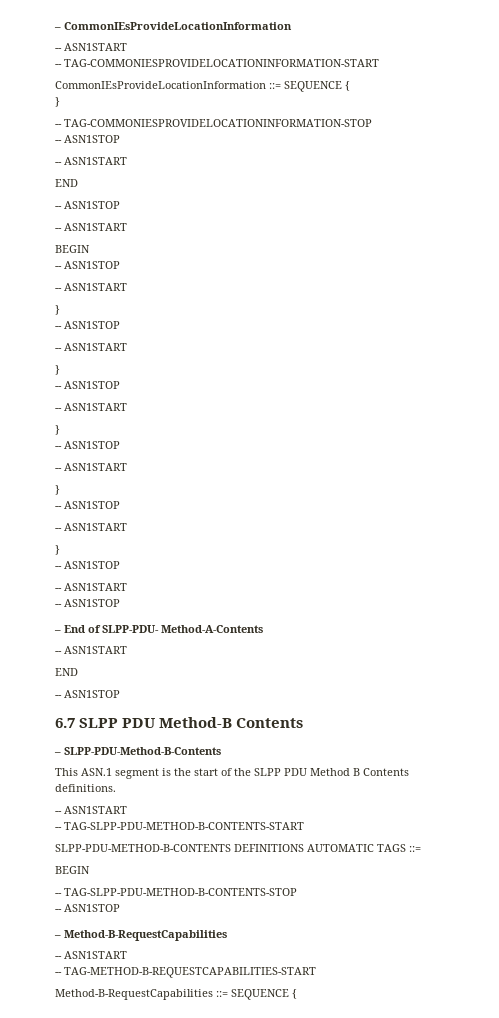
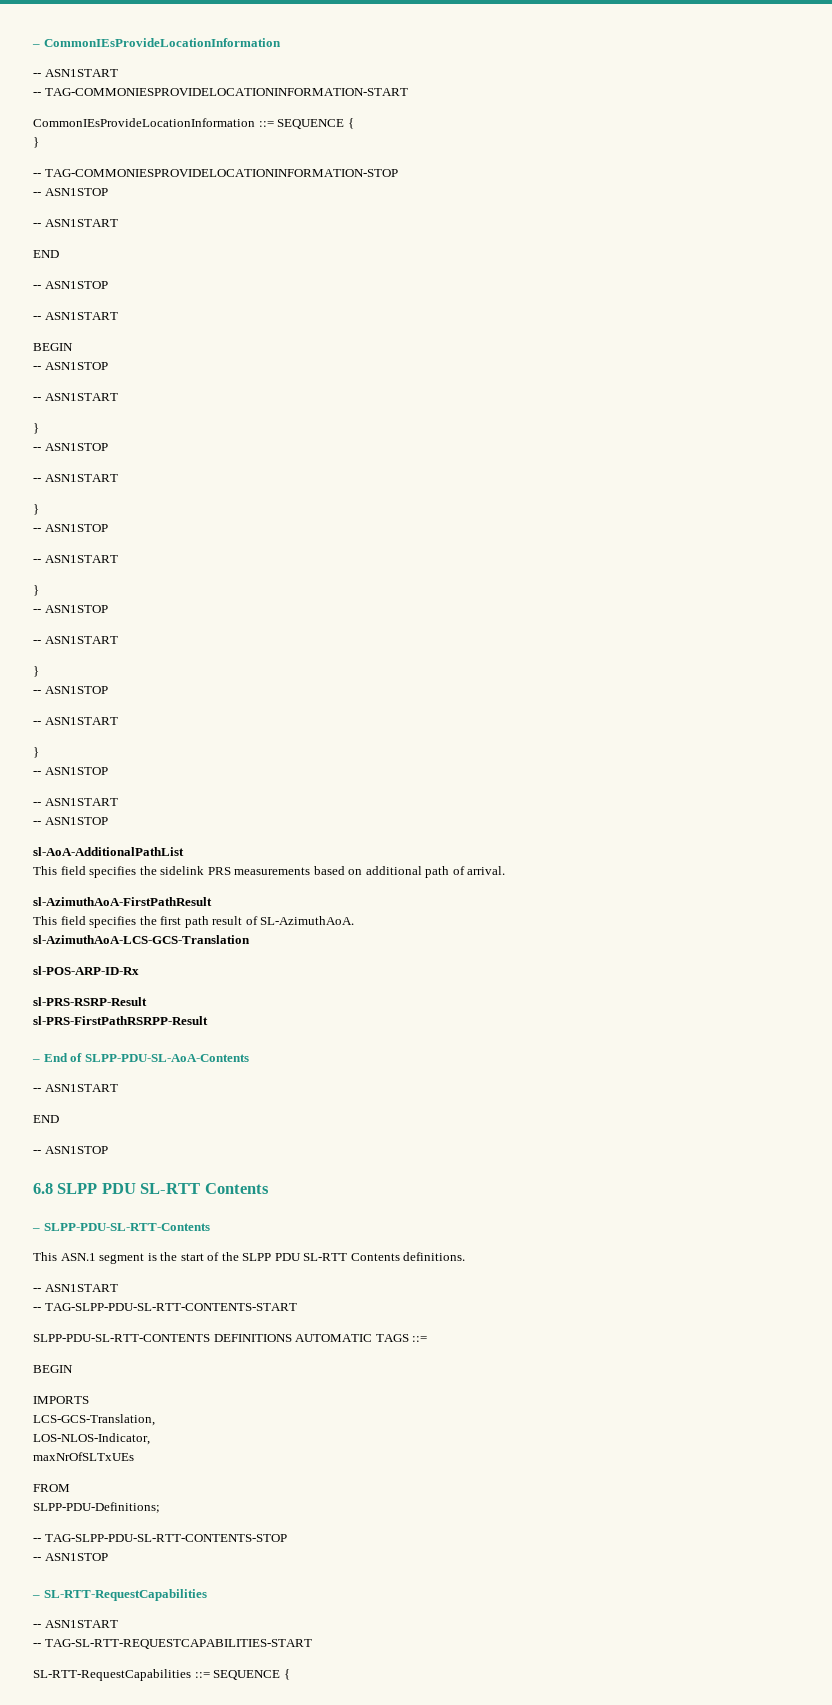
(120, 603) none -> [33,847,184,856] [33,866,506,878] [33,897,212,906] [33,916,355,928] [33,935,250,944] [33,966,139,975] [33,997,147,1006] [33,1016,208,1025] // sl-AoA-AdditionalPathList // This field specifies the sidelink PRS measurements based on additional path of arrival. // sl-AzimuthAoA-FirstPathResult // This field specifies the first path result of SL-AzimuthAoA. // sl-AzimuthAoA-LCS-GCS-Translation // sl-POS-ARP-ID-Rx // sl-PRS-RSRP-Result // sl-PRS-FirstPathRSRPP-Result
[102,625,263,633] [55,646,127,654] [55,668,78,676] [55,690,120,698] [55,717,233,728] SLPP-PDU- Method-A-Contents // -- ASN1START // END // -- ASN1STOP // 6.7 SLPP PDU Method-B -> [84,1054,249,1062] [33,1084,118,1092] [33,1115,59,1123] [33,1146,108,1154] [33,1183,201,1194] SLPP-PDU-SL-AoA-Contents // -- ASN1START // END // -- ASN1STOP // 6.8 SLPP PDU SL-RTT
[64,747,221,755] SLPP-PDU-Method-B-Contents -> [43,1223,210,1231] SLPP-PDU-SL-RTT-Contents
[310,768,360,776] Method B -> [303,1253,348,1261] SL-RTT
[64,822,304,830] [55,844,231,852] TAG-SLPP-PDU-METHOD-B-CONTENTS-START // SLPP-PDU-METHOD-B-CONTENTS -> [44,1303,297,1311] [33,1334,210,1342] TAG-SLPP-PDU-SL-RTT-CONTENTS-START // SLPP-PDU-SL-RTT-CONTENTS
[55,888,297,896] [55,904,120,912] [54,930,227,941] [55,951,127,959] [55,967,316,978] [55,989,213,1000] // -- TAG-SLPP-PDU-METHOD-B-CONTENTS-STOP // -- ASN1STOP // – Method-B-RequestCapabilities // -- ASN1START // -- TAG-METHOD-B-REQUESTCAPABILITIES-START // Method-B-RequestCapabilities -> [33,1396,89,1404] [33,1414,155,1426] [33,1433,150,1445] [33,1452,134,1461] [33,1484,70,1492] [33,1502,160,1513] [33,1534,287,1542] [33,1553,108,1561] [32,1589,207,1601] [33,1620,118,1628] [33,1639,312,1649] [33,1669,191,1681] // IMPORTS // LCS-GCS-Translation, // LOS-NLOS-Indicator, // maxNrOfSLTxUEs // FROM // SLPP-PDU-Definitions; // -- TAG-SLPP-PDU-SL-RTT-CONTENTS-STOP // -- ASN1STOP // – SL-RTT-RequestCapabilities // -- ASN1START // -- TAG-SL-RTT-REQUESTCAPABILITIES-START // SL-RTT-RequestCapabilities

